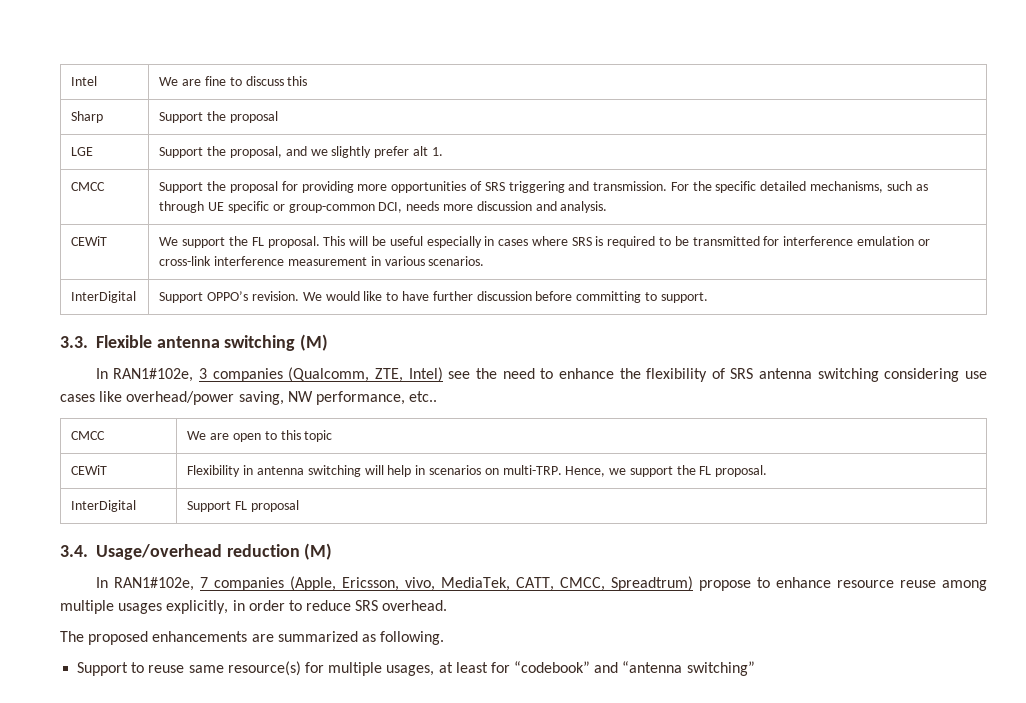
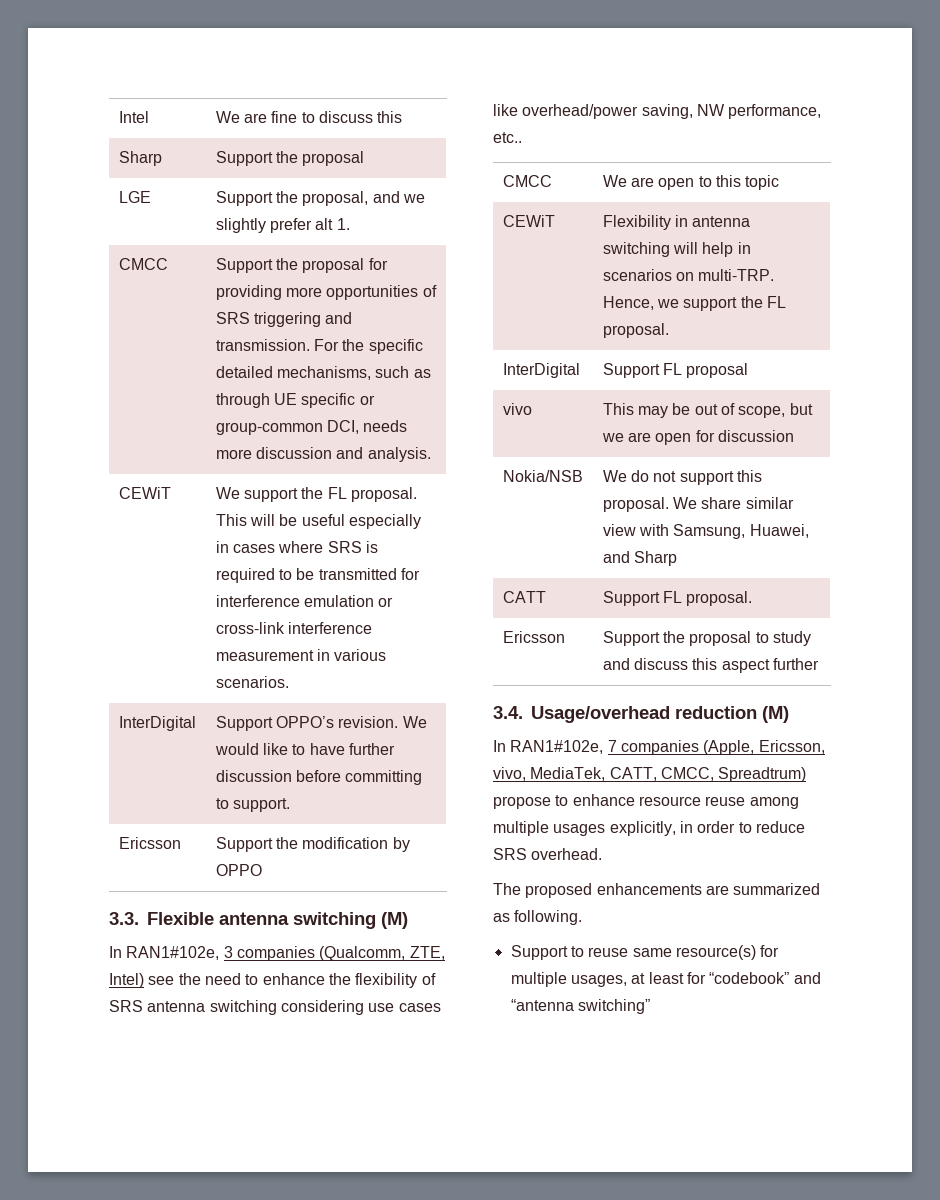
(708, 297) none -> [118,837,181,849] [215,837,410,852] [215,864,262,876] // Ericsson | Support the modification by OPPO
(300, 506) none -> [502,403,532,415] [602,403,813,418] [601,430,795,445] [502,470,583,482] [602,470,763,485] [602,497,794,512] [602,524,809,539] [602,551,678,566] [502,591,546,603] [602,591,753,606] [502,631,565,643] [602,631,812,646] [602,658,820,673] // vivo | This may be out of scope, but we are open for discussion // Nokia/NSB | We do not support this proposal. We share similar view with Samsung, Huawei, and Sharp // CATT | Support FL proposal. // Ericsson | Support the proposal to study and discuss this aspect further

